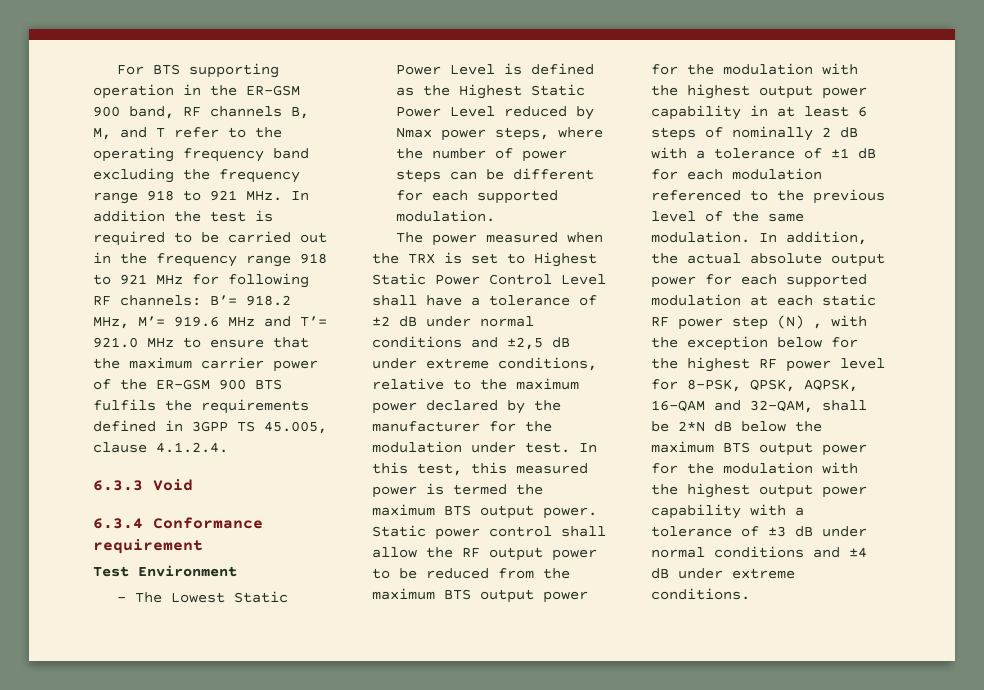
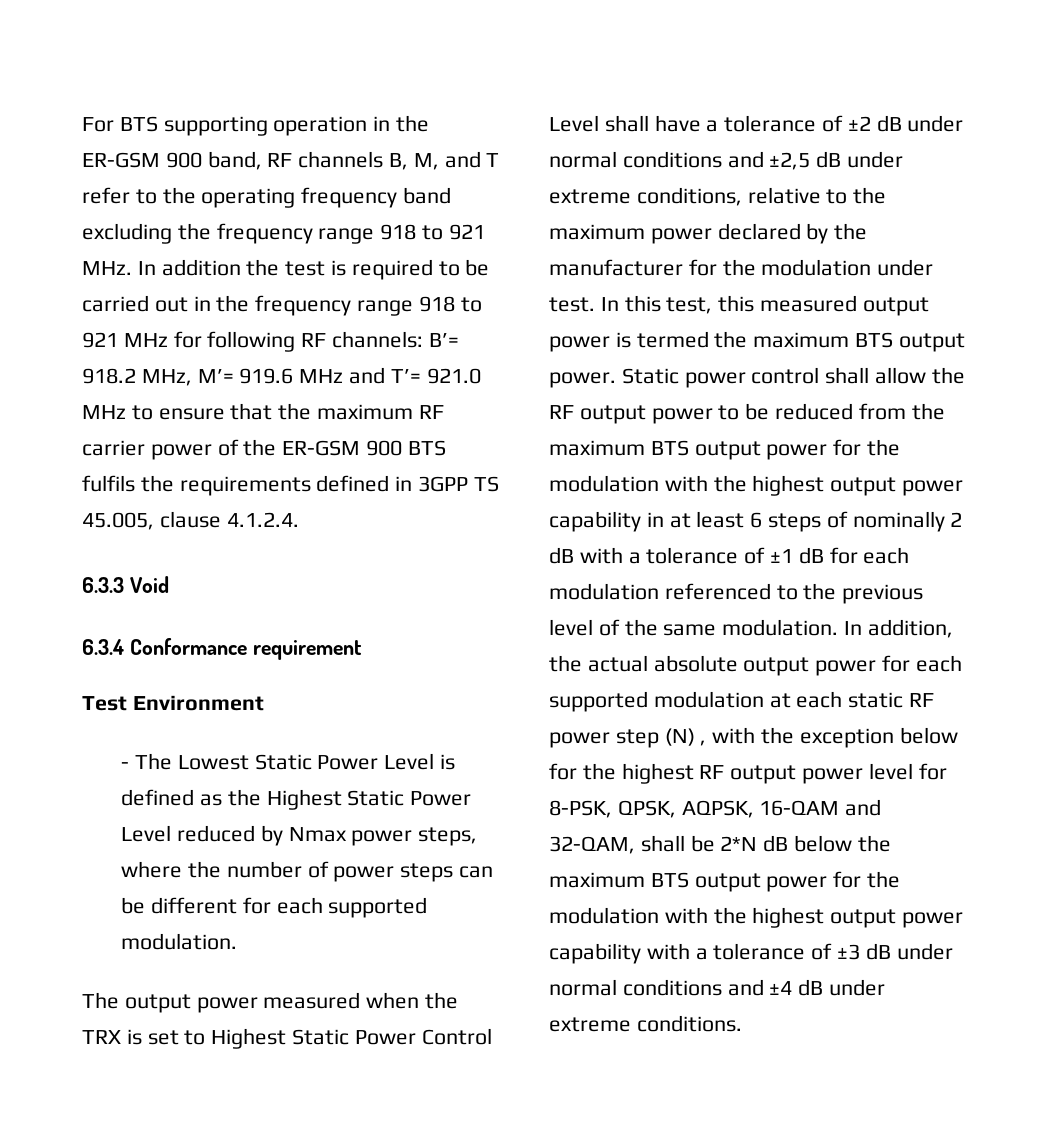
(192, 363) none -> [418,405,444,419] RF
(423, 237) none -> [124,994,191,1013] output
(588, 468) none -> [862,297,929,316] output
(777, 364) none -> [730,765,797,784] output

